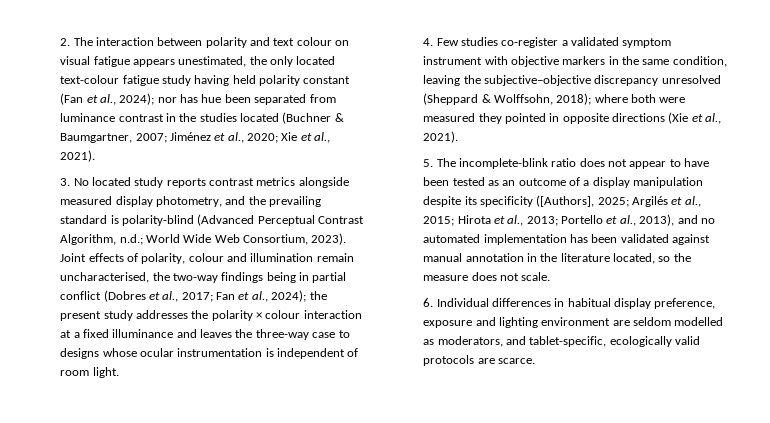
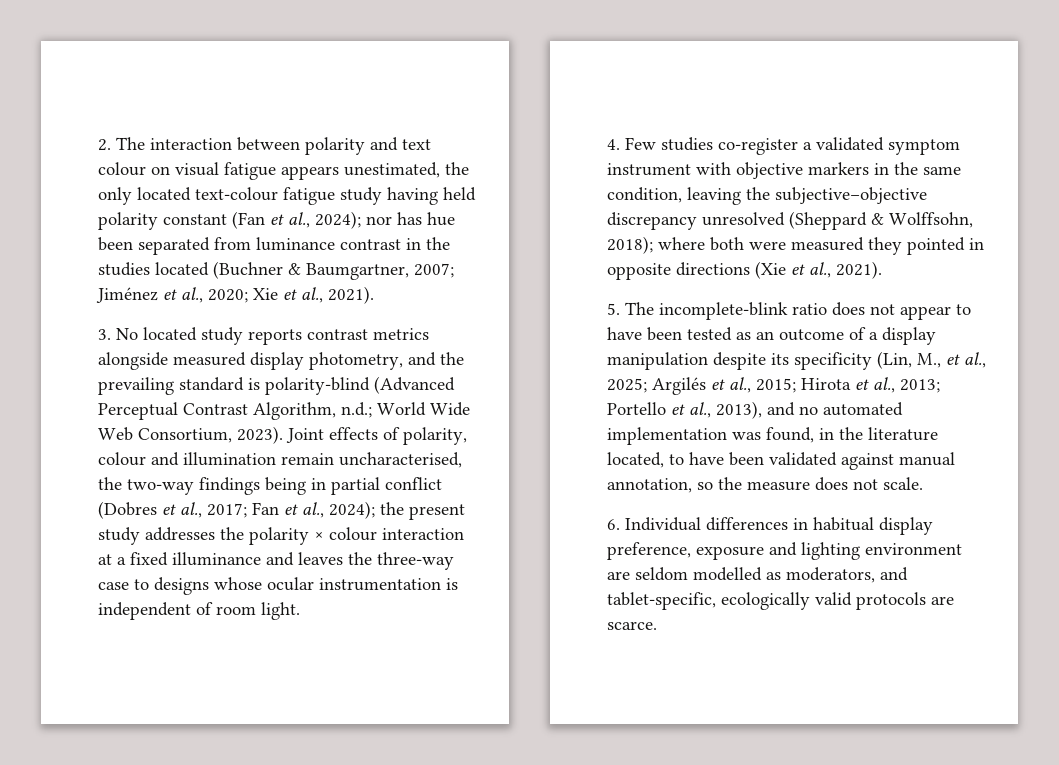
[536,195,595,207] ([Authors], -> [876,351,986,369] (Lin, M., et al.,
[569,234,711,245] [423,253,656,264] has been validated against manual annotation in the literature located, -> [731,427,938,443] [606,452,955,470] [606,478,692,493] was found, in the literature located, to have been validated against manual annotation,

